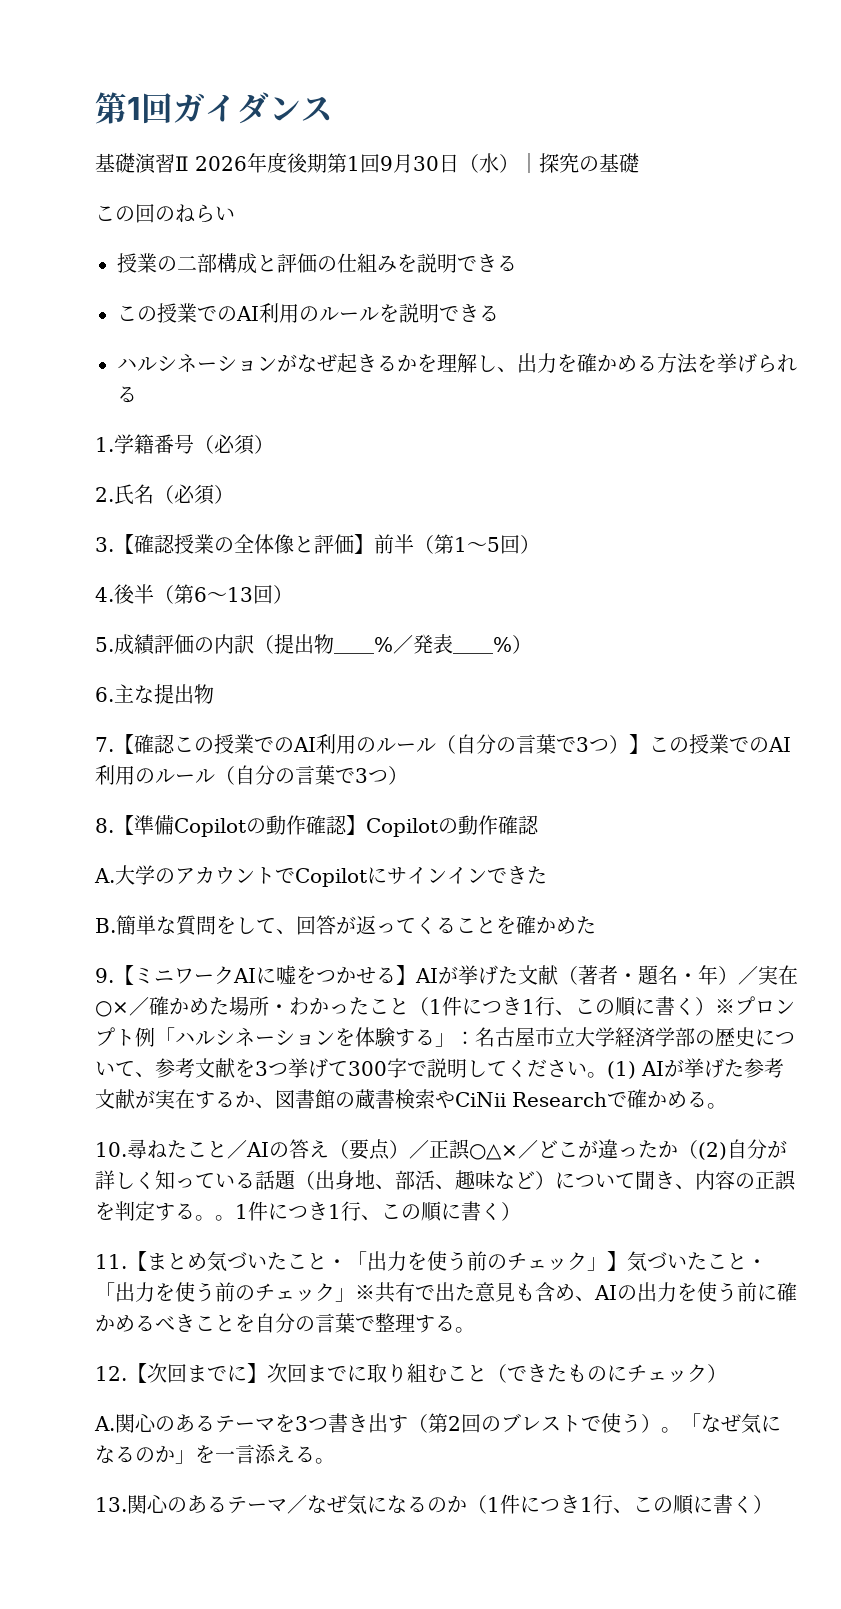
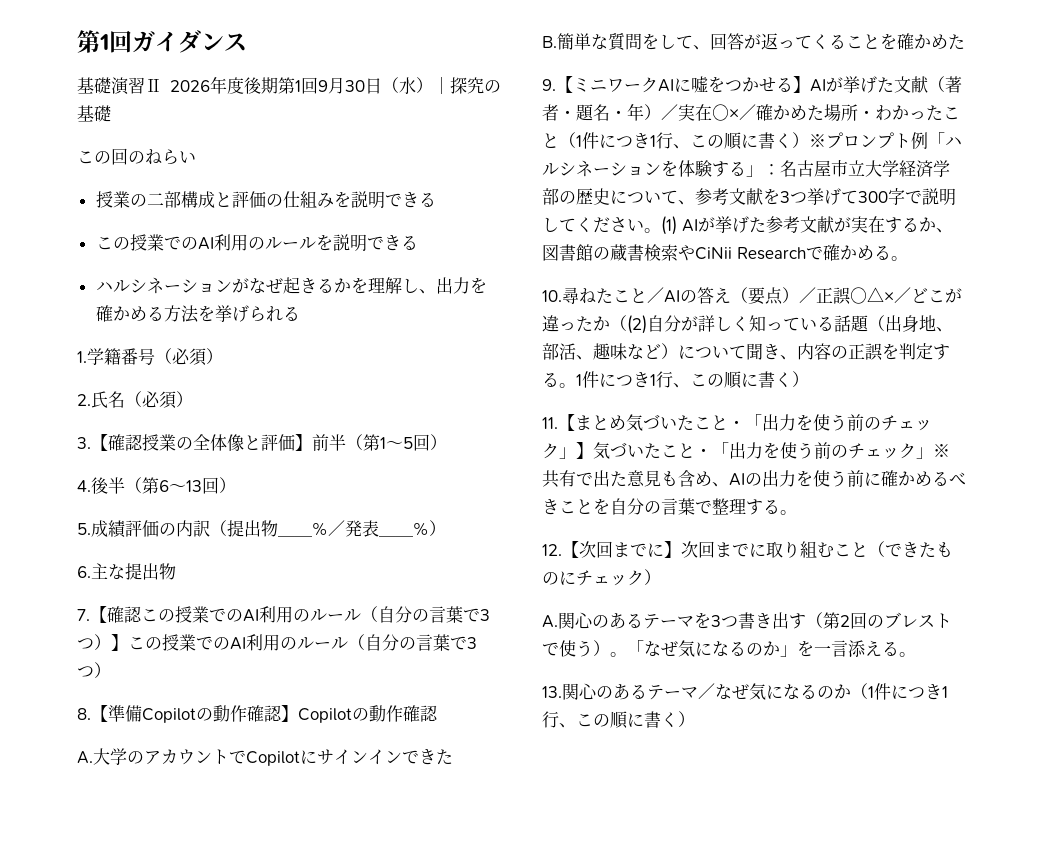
[215,1215,235,1221] 。 -> (576, 385) none

